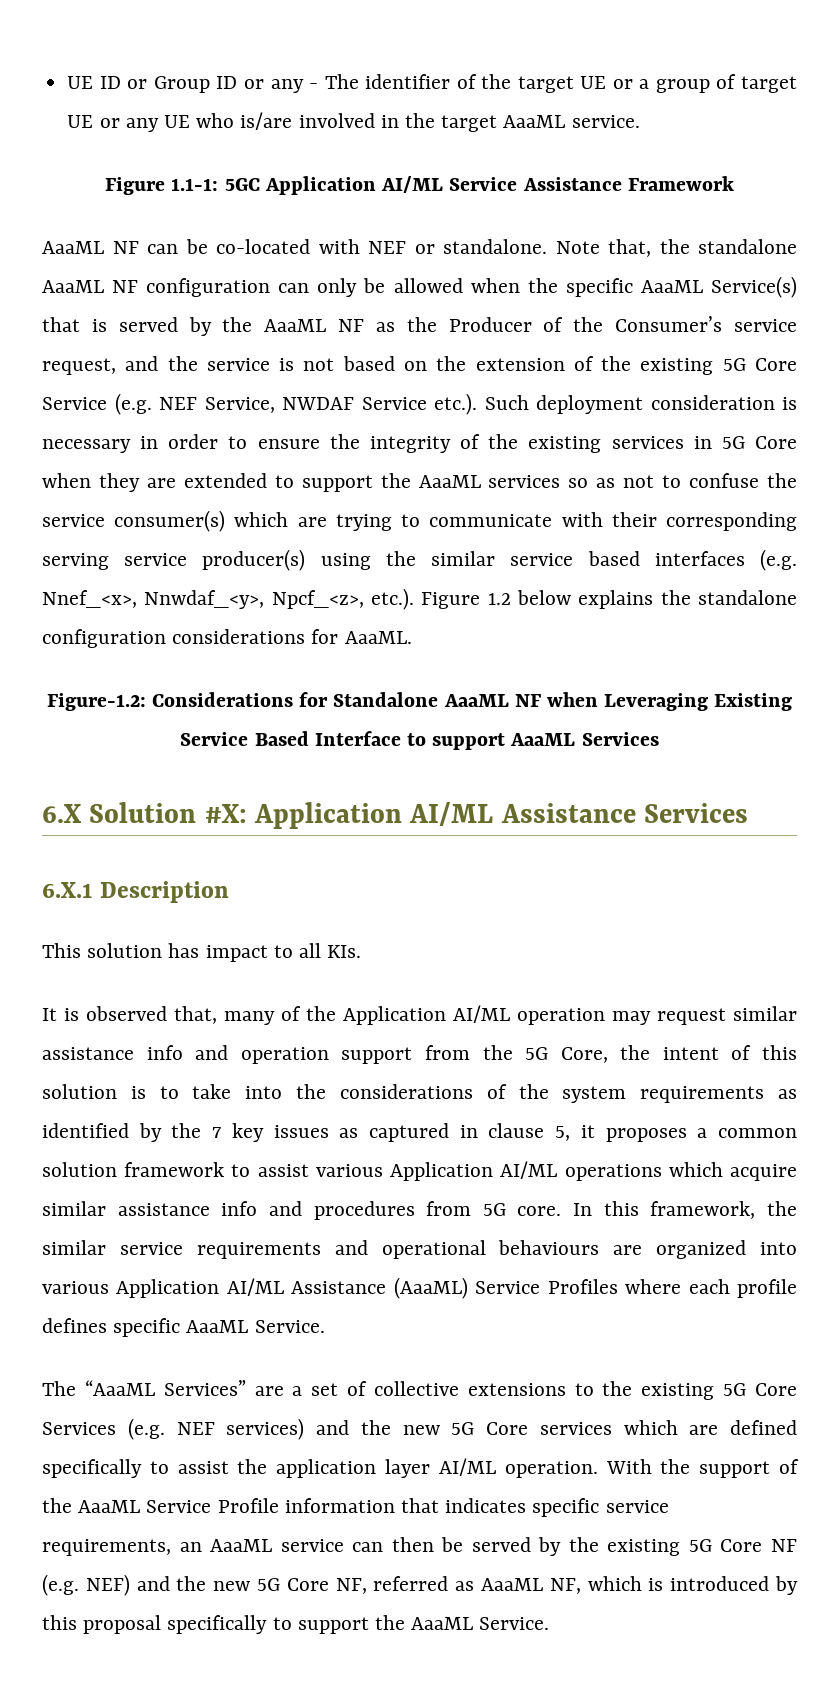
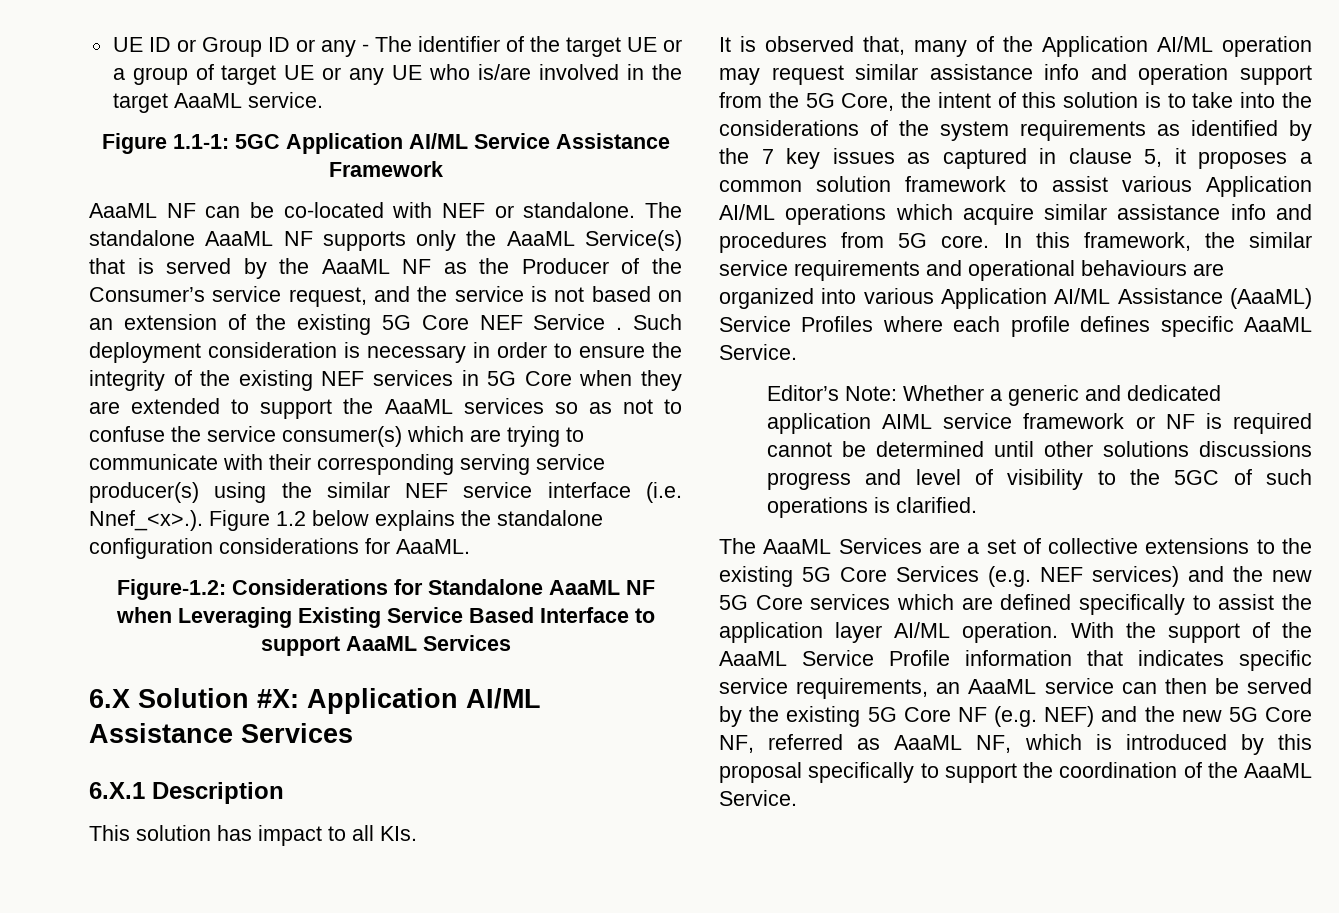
[555,239,797,257] [42,278,633,297] Note that, the standalone AaaML NF configuration can only be allowed when the specific -> [645,202,682,218] [89,230,497,251] The standalone AaaML NF supports only the
[436,356,467,371] the -> [89,318,113,330] an
[42,393,477,415] Service (e.g. NEF Service, NWDAF Service etc.). -> [479,314,623,330] NEF Service .
(602, 444) none -> [321,371,365,386] NEF
[510,549,797,571] [42,588,414,610] service based interfaces (e.g. Nnef_<x>, Nnwdaf_<y>, Npcf_<z>, etc.). -> [405,482,682,503] [89,510,203,531] NEF service interface (i.e. Nnef_<x>.).
[42,1380,246,1396] // The “AaaML Services” -> [766,385,1221,406] [766,413,1312,434] [766,441,1312,457] [766,469,1312,490] [766,497,977,518] [719,538,922,554] // Editor’s Note: Whether a generic and dedicated application AIML service framework or NF is required cannot be determined until other solutions discussions progress and level of visibility to the 5GC of such operations is clarified. // The AaaML Services
(406, 1622) none -> [1059,762,1238,778] coordination of the

